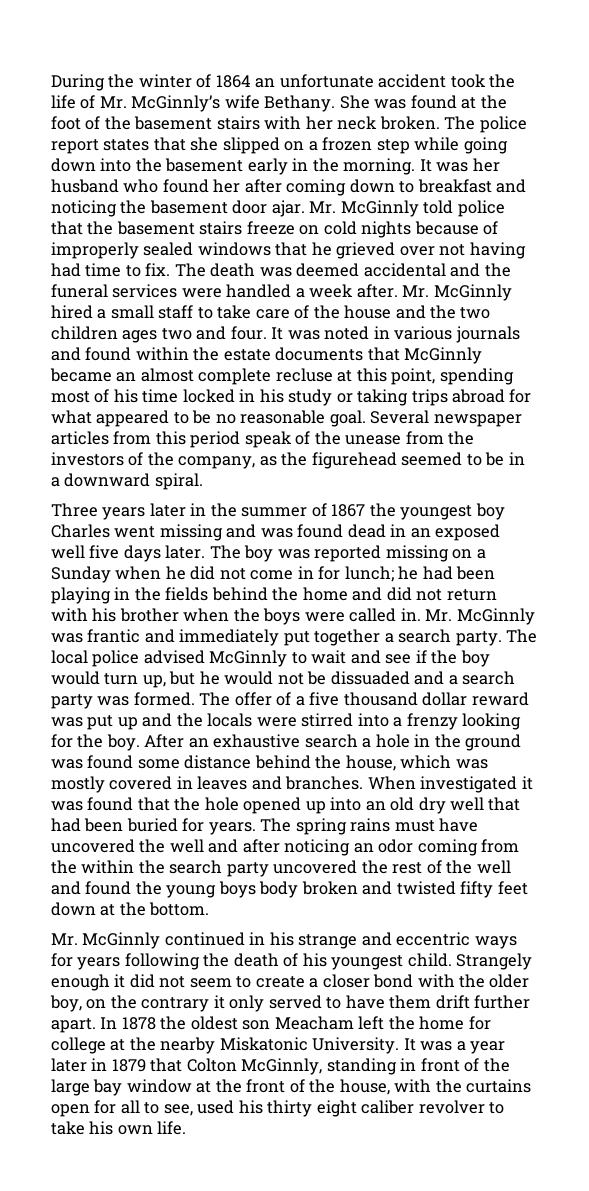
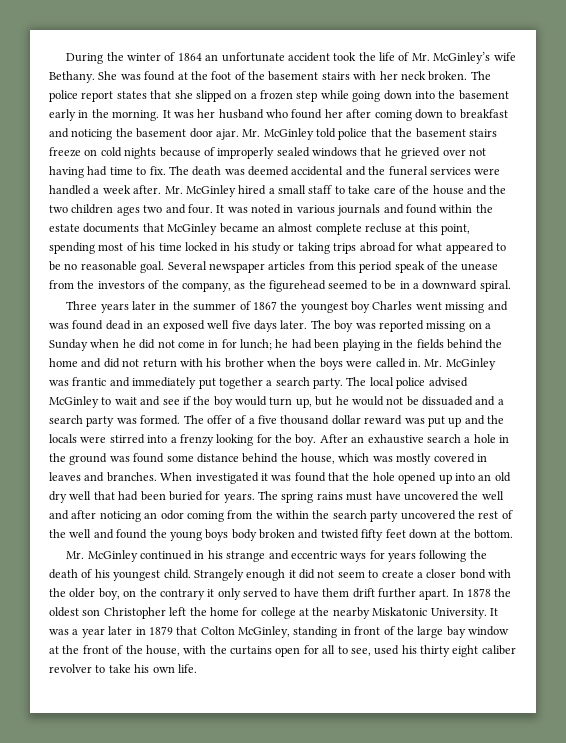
[131,95,221,112] McGinnly’s -> [433,52,491,64] McGinley’s
[340,200,419,217] McGinnly -> [263,128,314,140] McGinley
[433,284,512,301] McGinnly -> [185,185,236,197] McGinley
[404,347,483,364] McGinnly -> [167,223,218,235] McGinley
[456,608,535,625] McGinnly -> [445,358,496,370] McGinley
[209,650,288,667] McGinnly -> [49,396,99,408] McGinley
[82,932,161,949] McGinnly -> [87,550,138,562] McGinley
[274,1016,354,1030] Meacham -> [103,607,166,619] Christopher
[241,1058,323,1075] McGinnly, -> [238,626,290,638] McGinley,

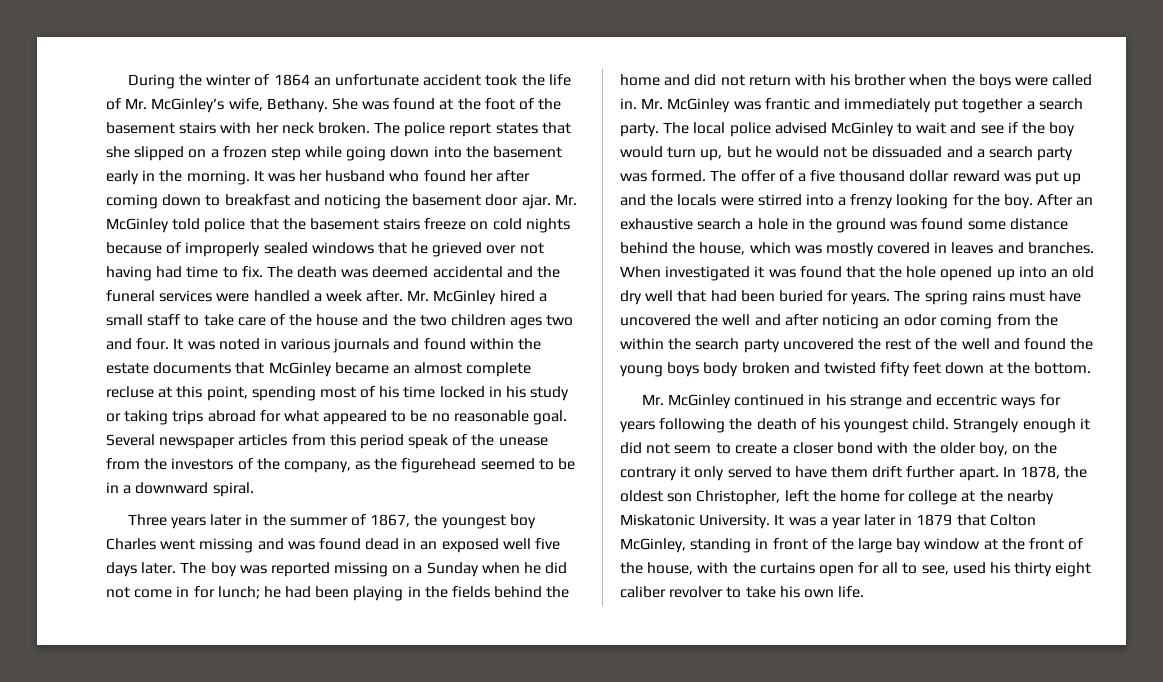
[493,52,516,61] wife -> [228,98,263,111] wife,
[252,301,277,310] 1867 -> [370,514,411,527] 1867,
[467,588,491,597] 1878 -> [1020,466,1061,479] 1878,
[103,607,166,619] Christopher -> [696,490,781,505] Christopher,

